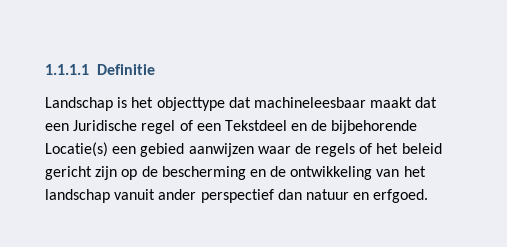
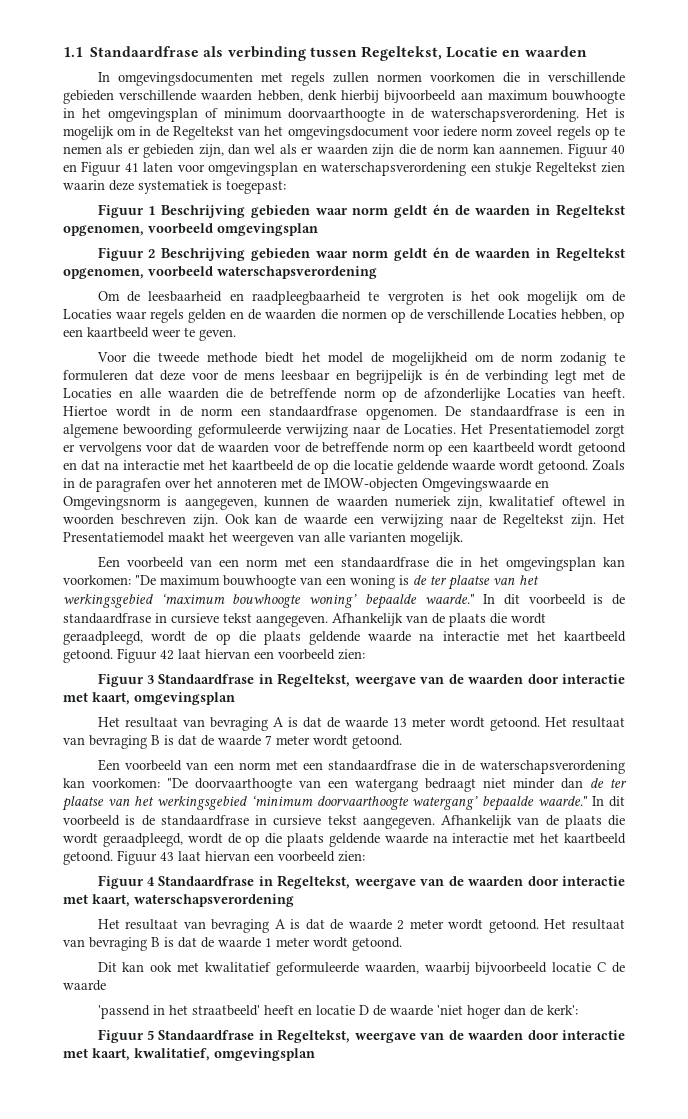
[45,64,155,75] [45,97,438,111] [45,120,418,134] [45,142,442,157] [45,166,426,180] [45,189,429,203] 1.1.1.1 Definitie // Landschap is het objecttype dat machineleesbaar maakt dat een Juridische regel of een Tekstdeel en de bijbehorende Locatie(s) een gebied aanwijzen waar de regels of het beleid gericht zijn op de bescherming en de ontwikkeling van het landschap vanuit ander perspectief dan natuur en erfgoed. -> [63,46,587,61] [97,72,625,86] [63,90,625,104] [63,108,625,122] [63,126,625,140] [63,143,626,158] [63,161,625,176] [63,180,286,194] [97,204,626,218] [63,223,318,236] [97,247,626,261] [63,266,377,279] [97,291,625,305] [63,309,625,323] [63,327,236,341] [96,352,625,366] [63,369,626,384] [63,388,626,402] [63,406,625,420] [63,424,625,438] [63,442,627,456] [63,459,625,474] [63,478,549,492] [63,496,625,510] [63,514,625,528] [63,532,463,546] [97,556,625,571] [63,575,539,590] [63,593,625,609] [63,613,546,627] [63,631,627,645] [63,648,365,663] [97,673,625,687] [63,692,235,705] [97,717,625,731] [63,735,402,749] [97,759,625,774] [63,778,627,792] [62,795,625,811] [63,815,625,829] [63,833,627,847] [63,850,365,865] [97,875,625,889] [63,894,294,907] [97,919,625,933] [63,937,402,951] [97,962,625,976] [63,980,106,991] [97,1005,578,1019] [97,1029,625,1043] [63,1048,315,1061] 1.1 Standaardfrase als verbinding tussen Regeltekst, Locatie en waarden // In omgevingsdocumenten met regels zullen normen voorkomen die in verschillende gebieden verschillende waarden hebben, denk hierbij bijvoorbeeld aan maximum bouwhoogte in het omgevingsplan of minimum doorvaarthoogte in de waterschapsverordening. Het is mogelijk om in de Regeltekst van het omgevingsdocument voor iedere norm zoveel regels op te nemen als er gebieden zijn, dan wel als er waarden zijn die de norm kan aannemen. Figuur 40 en Figuur 41 laten voor omgevingsplan en waterschapsverordening een stukje Regeltekst zien waarin deze systematiek is toegepast: // Figuur 1 Beschrijving gebieden waar norm geldt én de waarden in Regeltekst opgenomen, voorbeeld omgevingsplan // Figuur 2 Beschrijving gebieden waar norm geldt én de waarden in Regeltekst opgenomen, voorbeeld waterschapsverordening // Om de leesbaarheid en raadpleegbaarheid te vergroten is het ook mogelijk om de Locaties waar regels gelden en de waarden die normen op de verschillende Locaties hebben, op een kaartbeeld weer te geven. // Voor die tweede methode biedt het model de mogelijkheid om de norm zodanig te formuleren dat deze voor de mens leesbaar en begrijpelijk is én de verbinding legt met de Locaties en alle waarden die de betreffende norm op de afzonderlijke Locaties van heeft. Hiertoe wordt in de norm een standaardfrase opgenomen. De standaardfrase is een in algemene bewoording geformuleerde verwijzing naar de Locaties. Het Presentatiemodel zorgt er vervolgens voor dat de waarden voor de betreffende norm op een kaartbeeld wordt getoond en dat na interactie met het kaartbeeld de op die locatie geldende waarde wordt getoond. Zoals in de paragrafen over het annoteren met de IMOW-objecten Omgevingswaarde en Omgevingsnorm is aangegeven, kunnen de waarden numeriek zijn, kwalitatief oftewel in woorden beschreven zijn. Ook kan de waarde een verwijzing naar de Regeltekst zijn. Het Presentatiemodel maakt het weergeven van alle varianten mogelijk. // Een voorbeeld van een norm met een standaardfrase die in het omgevingsplan kan voorkomen: "De maximum bouwhoogte van een woning is de ter plaatse van het werkingsgebied ‘maximum bouwhoogte woning’ bepaalde waarde." In dit voorbeeld is de standaardfrase in cursieve tekst aangegeven. Afhankelijk van de plaats die wordt geraadpleegd, wordt de op die plaats geldende waarde na interactie met het kaartbeeld getoond. Figuur 42 laat hiervan een voorbeeld zien: // Figuur 3 Standaardfrase in Regeltekst, weergave van de waarden door interactie met kaart, omgevingsplan // Het resultaat van bevraging A is dat de waarde 13 meter wordt getoond. Het resultaat van bevraging B is dat de waarde 7 meter wordt getoond. // Een voorbeeld van een norm met een standaardfrase die in de waterschapsverordening kan voorkomen: "De doorvaarthoogte van een watergang bedraagt niet minder dan de ter plaatse van het werkingsgebied ‘minimum doorvaarthoogte watergang’ bepaalde waarde." In dit voorbeeld is de standaardfrase in cursieve tekst aangegeven. Afhankelijk van de plaats die wordt geraadpleegd, wordt de op die plaats geldende waarde na interactie met het kaartbeeld getoond. Figuur 43 laat hiervan een voorbeeld zien: // Figuur 4 Standaardfrase in Regeltekst, weergave van de waarden door interactie met kaart, waterschapsverordening // Het resultaat van bevraging A is dat de waarde 2 meter wordt getoond. Het resultaat van bevraging B is dat de waarde 1 meter wordt getoond. // Dit kan ook met kwalitatief geformuleerde waarden, waarbij bijvoorbeeld locatie C de waarde // 'passend in het straatbeeld' heeft en locatie D de waarde 'niet hoger dan de kerk': // Figuur 5 Standaardfrase in Regeltekst, weergave van de waarden door interactie met kaart, kwalitatief, omgevingsplan

